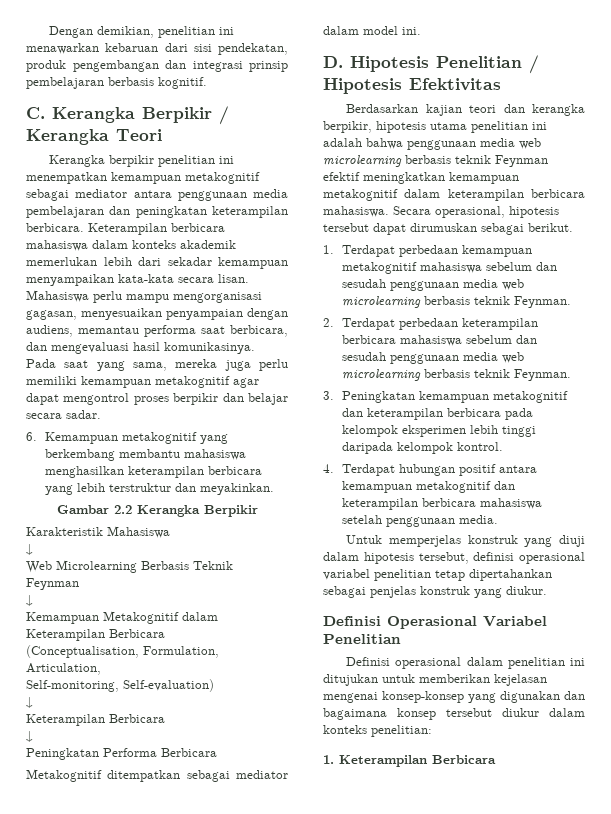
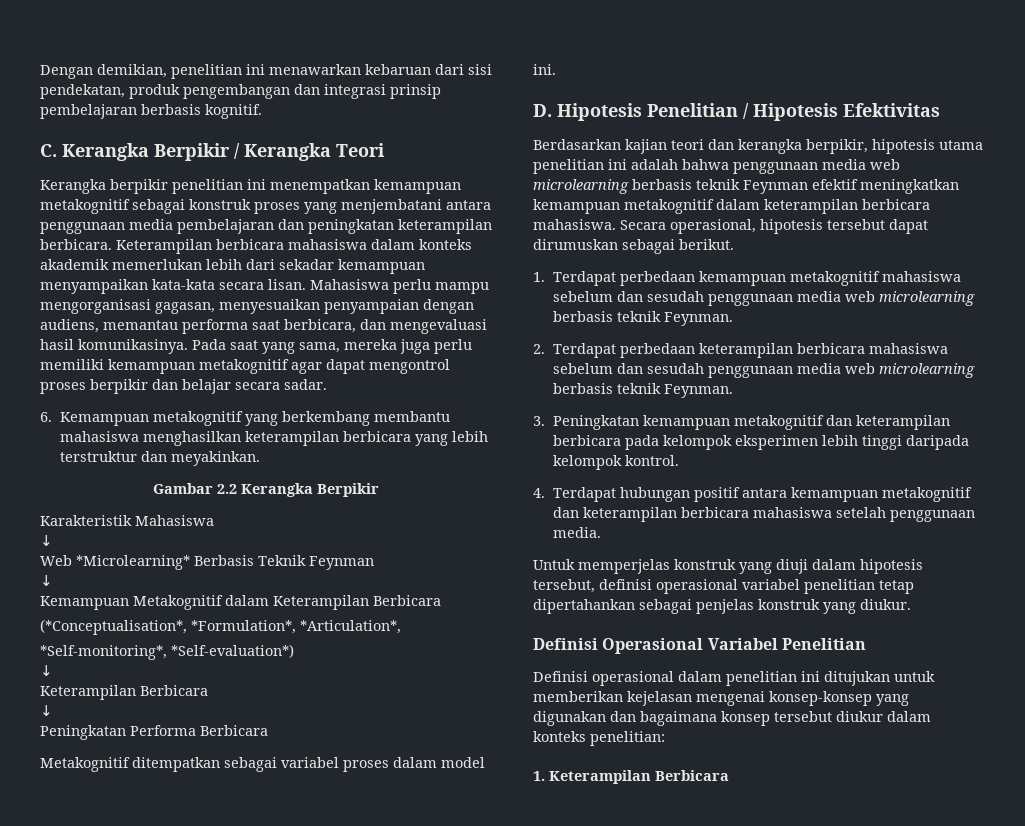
[75,189,128,198] mediator -> [189,199,442,214] konstruk proses yang menjembatani
[56,560,137,573] Microlearning -> [76,555,190,570] *Microlearning*
[26,645,219,658] [26,663,101,675] [26,679,214,692] (Conceptualisation, Formulation, Articulation, // Self-monitoring, Self-evaluation) -> [40,619,401,635] [40,644,294,660] (*Conceptualisation*, *Formulation*, *Articulation*, // *Self-monitoring*, *Self-evaluation*)
[236,770,288,779] mediator -> [281,757,389,772] variabel proses

